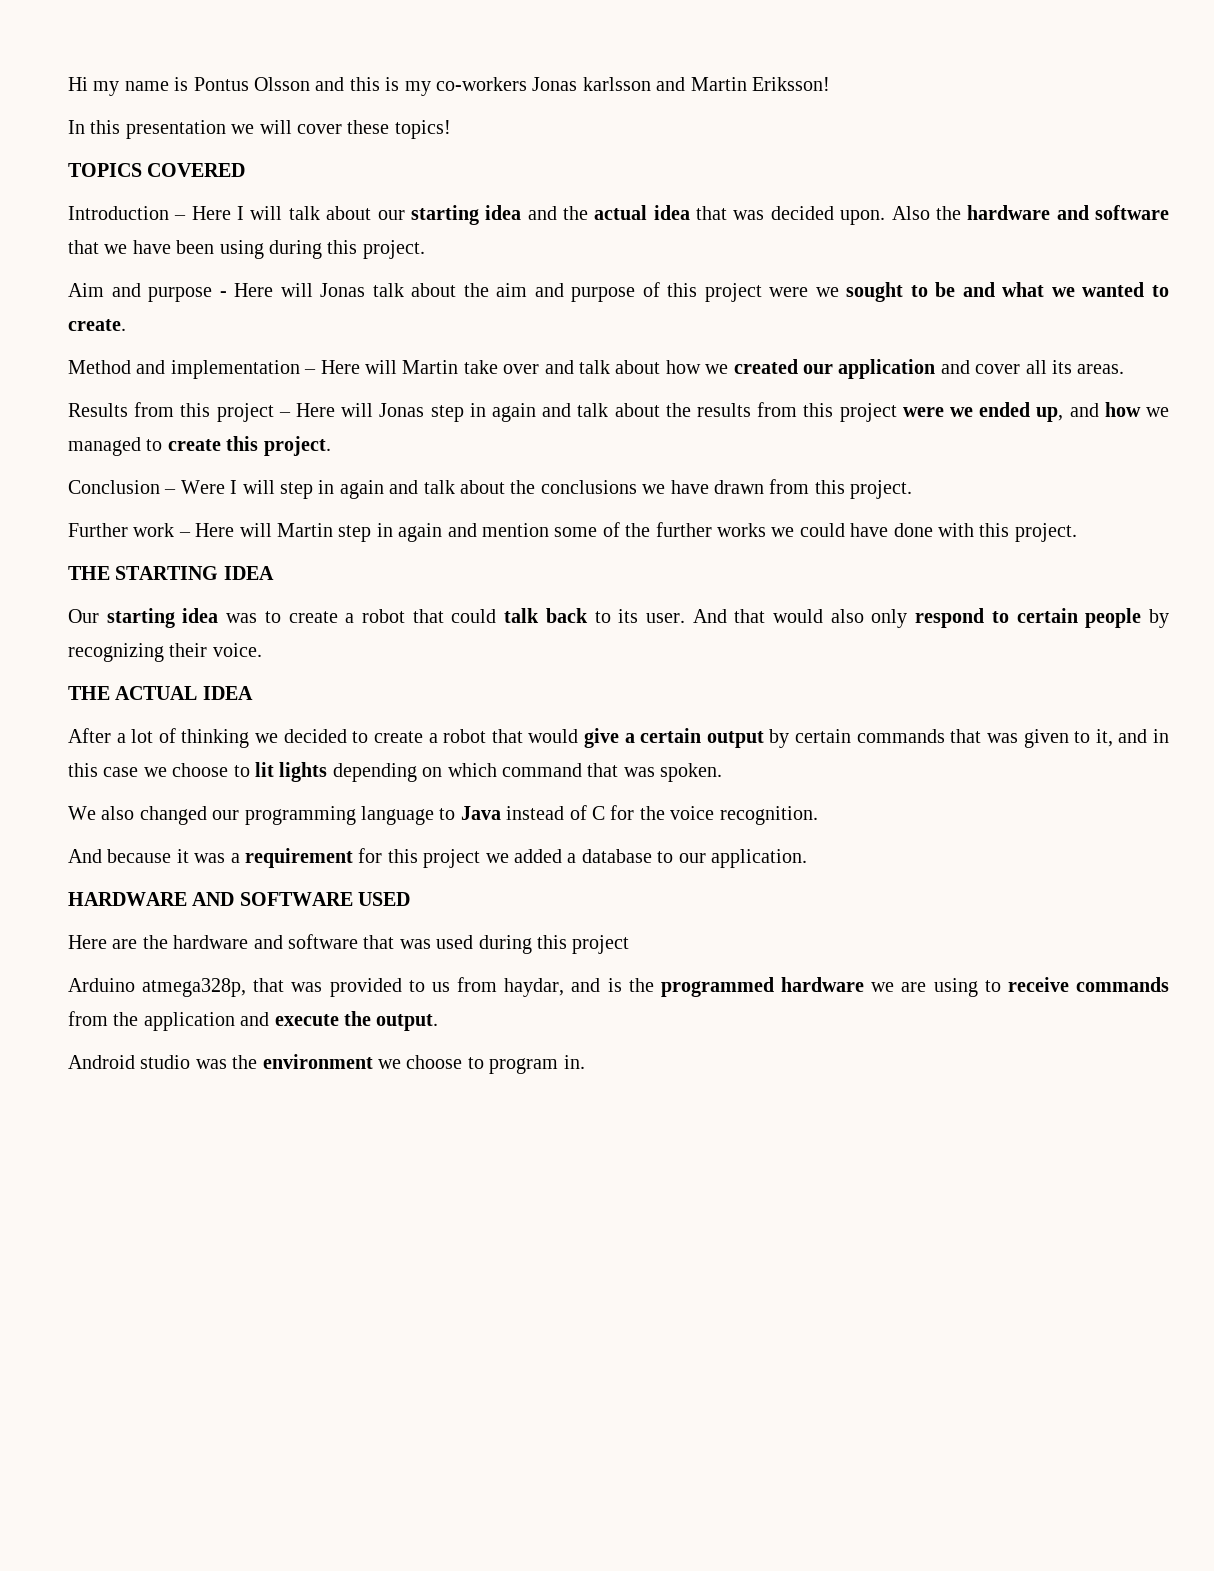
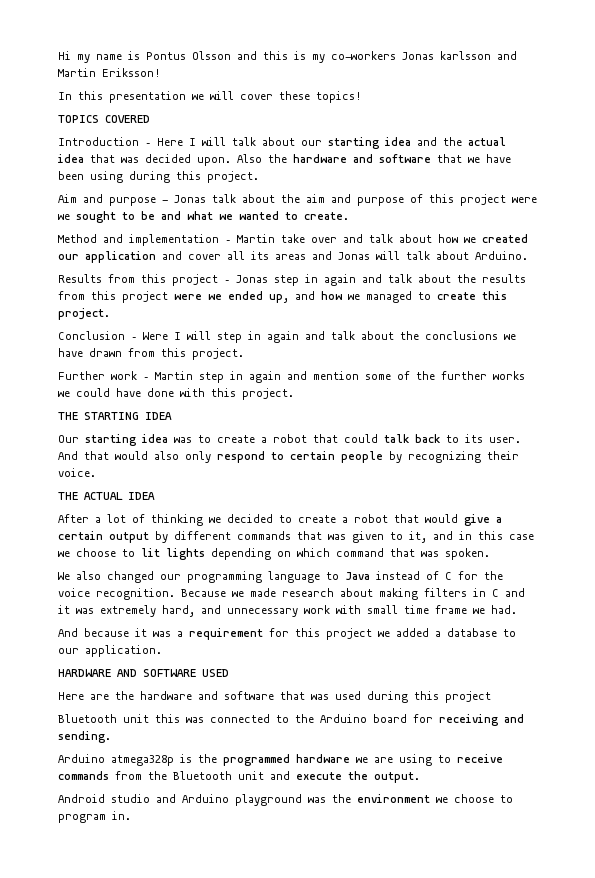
[234,283,313,297] Here will -> (168, 201) none
[320,360,397,374] Here will -> (231, 241) none
[1077,364,1125,374] areas. -> [275,251,528,260] areas and Jonas will talk about Arduino.
[296,403,374,417] Here will -> (230, 281) none
[195,523,272,537] Here will -> (149, 378) none
[795,729,852,743] certain -> [174,531,231,540] different
(818, 815) none -> [181,588,525,600] [58,605,517,617] Because we made research about making filters in C and it was extremely hard, and unnecessary work with small time frame we had.
[68,977,601,997] Arduino atmega328p, that was provided to us from haydar, and -> [58,714,524,726] [58,731,111,743] [58,754,174,766] Bluetooth unit this was connected to the Arduino board for receiving and sending. // Arduino atmega328p
[143,1012,235,1031] application -> [173,771,264,780] Bluetooth unit
(191, 1062) none -> [156,794,302,806] and Arduino playground

